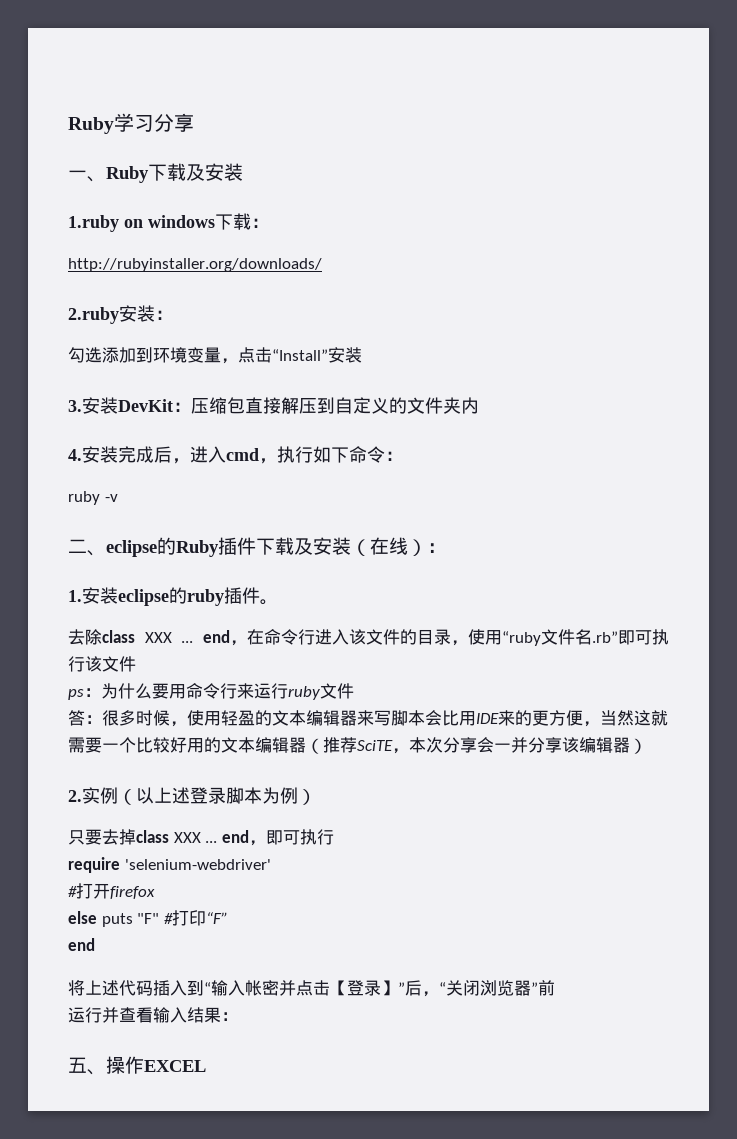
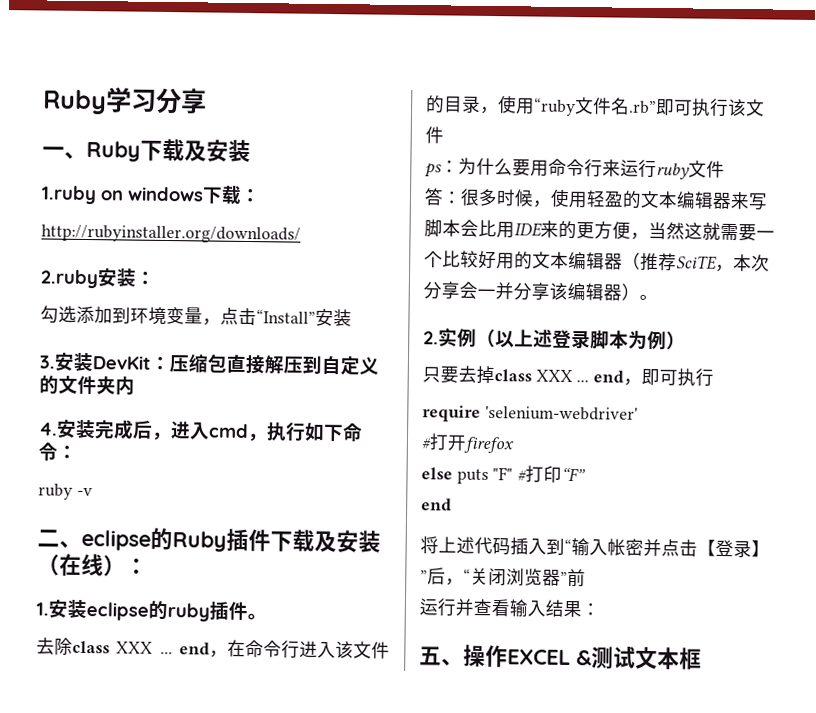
(647, 746) none -> [639,294,658,301] 。
(206, 1066) none -> [576,646,702,670] &测试文本框

